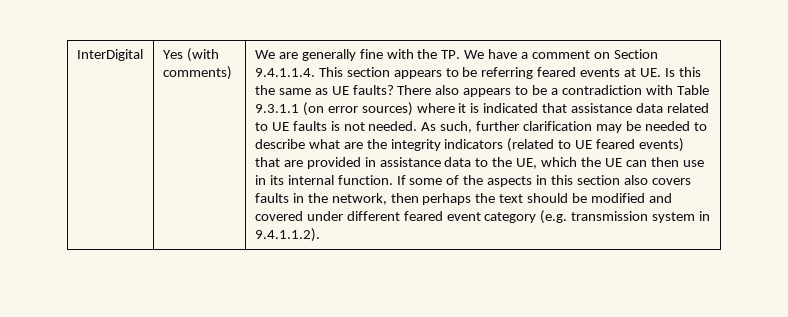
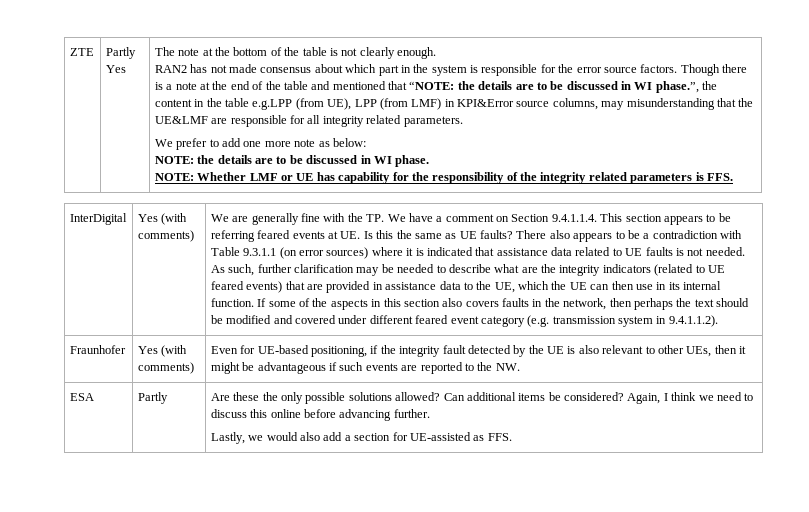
(76, 55) none -> [69,48,94,56] [105,47,136,59] [105,65,126,73] [154,47,437,59] [154,64,748,76] [154,81,718,93] [154,98,754,110] [154,115,463,127] [154,138,366,150] [154,155,430,167] [154,172,733,184] ZTE | Partly Yes | The note at the bottom of the table is not clearly enough. // RAN2 has not made consensus about which part in the system is responsible for the error source factors. Though there is a note at the end of the table and mentioned that “NOTE: the details are to be discussed in WI phase.”, the content in the table e.g.LPP (from UE), LPP (from LMF) in KPI&Error source columns, may misunderstanding that the UE&LMF are responsible for all integrity related parameters. // We prefer to add one more note as below: // NOTE: the details are to be discussed in WI phase. // NOTE: Whether LMF or UE has capability for the responsibility of the integrity related parameters is FFS. //
(320, 235) none -> [69,345,126,354] [137,345,188,357] [137,362,194,374] [210,345,747,357] [210,362,520,374] [69,393,94,401] [137,392,168,404] [210,392,754,404] [210,409,430,421] [210,432,512,444] // Fraunhofer | Yes (with comments) | Even for UE-based positioning, if the integrity fault detected by the UE is also relevant to other UEs, then it might be advantageous if such events are reported to the NW. // ESA | Partly | Are these the only possible solutions allowed? Can additional items be considered? Again, I think we need to discuss this online before advancing further. // Lastly, we would also add a section for UE-assisted as FFS.

